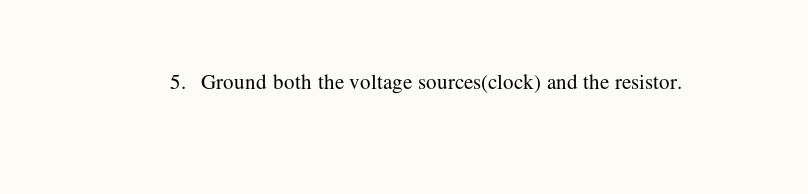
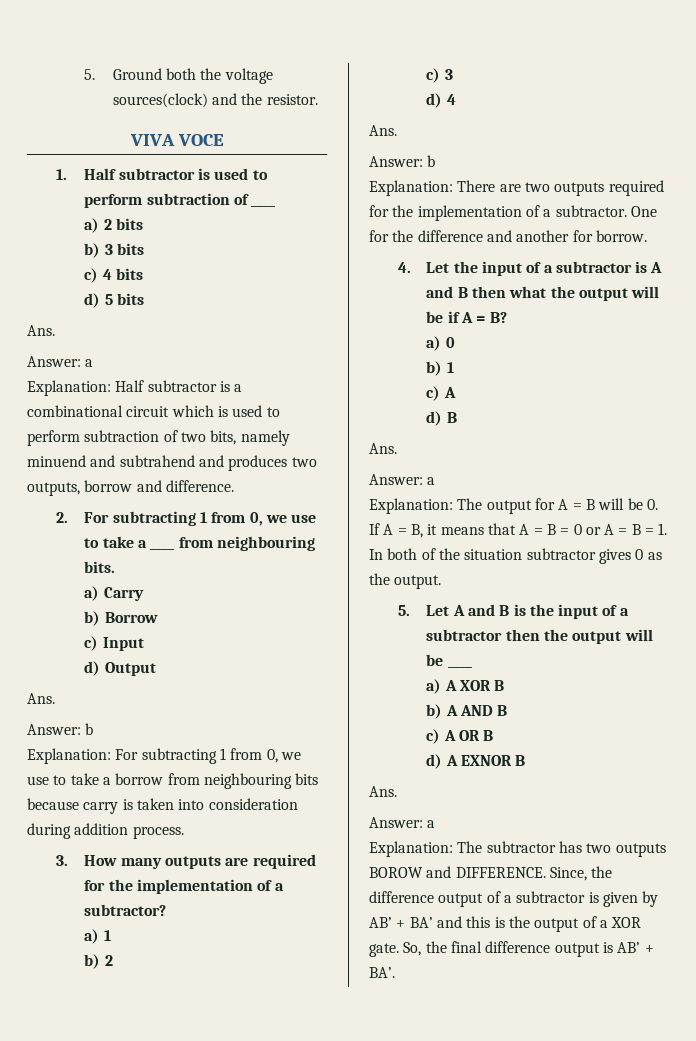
(683, 81) none -> [129,134,224,146] [55,168,268,180] [84,193,249,208] [251,205,276,207] [84,218,143,233] [84,243,144,258] [84,268,143,283] [84,293,144,308] [27,325,55,336] [27,356,94,367] [27,380,243,396] [27,405,280,417] [27,430,290,446] [27,455,317,471] [27,480,234,496] [55,511,317,526] [84,536,147,548] [150,548,175,550] [178,536,315,551] [84,561,116,573] [84,586,144,601] [84,611,158,626] [84,636,144,651] [84,661,156,676] [27,693,55,704] [27,723,94,735] [27,748,301,764] [27,773,319,789] [27,798,298,814] [27,823,184,839] [55,854,316,869] [84,879,284,894] [84,904,167,916] [84,929,111,944] [84,954,113,969] [426,68,453,83] [426,93,456,108] [369,125,397,136] [369,155,436,167] [369,180,664,196] [369,205,657,221] [369,230,647,242] [397,261,663,276] [426,286,660,301] [426,311,507,323] [426,336,455,351] [426,361,454,376] [426,386,456,401] [426,411,457,426] [369,443,397,454] [369,474,436,485] [369,498,658,514] [369,523,668,538] [369,548,662,564] [369,573,442,589] [397,604,629,619] [426,629,653,644] [426,654,444,666] [447,666,472,668] [426,679,505,694] [426,704,508,719] [426,729,494,744] [426,754,526,769] [369,786,397,797] [369,817,436,828] [369,841,666,857] [369,866,613,881] [369,891,659,907] [369,916,642,932] [369,941,654,957] [369,967,395,978] // VIVA VOCE // 1. Half subtractor is used to perform subtraction of ____ // a) 2 bits // b) 3 bits // c) 4 bits // d) 5 bits // Ans. // Answer: a // Explanation: Half subtractor is a combinational circuit which is used to perform subtraction of two bits, namely minuend and subtrahend and produces two outputs, borrow and difference. // 2. For subtracting 1 from 0, we use to take a ____ from neighbouring bits. // a) Carry // b) Borrow // c) Input // d) Output // Ans. // Answer: b // Explanation: For subtracting 1 from 0, we use to take a borrow from neighbouring bits because carry is taken into consideration during addition process. // 3. How many outputs are required for the implementation of a subtractor? // a) 1 // b) 2 // c) 3 // d) 4 // Ans. // Answer: b // Explanation: There are two outputs required for the implementation of a subtractor. One for the difference and another for borrow. // 4. Let the input of a subtractor is A and B then what the output will be if A = B? // a) 0 // b) 1 // c) A // d) B // Ans. // Answer: a // Explanation: The output for A = B will be 0. If A = B, it means that A = B = 0 or A = B = 1. In both of the situation subtractor gives 0 as the output. // 5. Let A and B is the input of a subtractor then the output will be ____ // a) A XOR B // b) A AND B // c) A OR B // d) A EXNOR B // Ans. // Answer: a // Explanation: The subtractor has two outputs BOROW and DIFFERENCE. Since, the difference output of a subtractor is given by AB’ + BA’ and this is the output of a XOR gate. So, the final difference output is AB’ + BA’.

